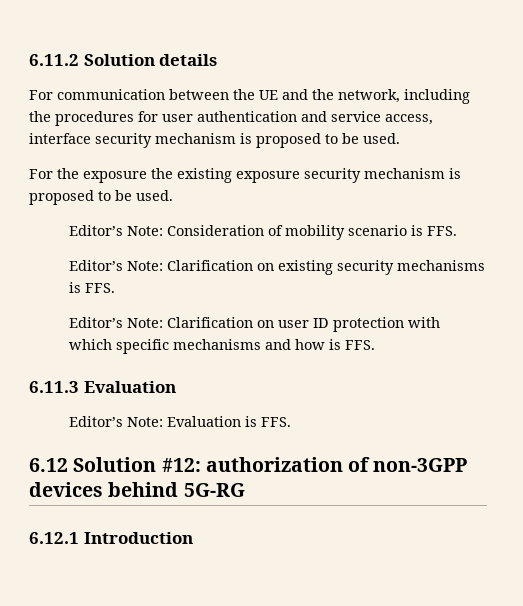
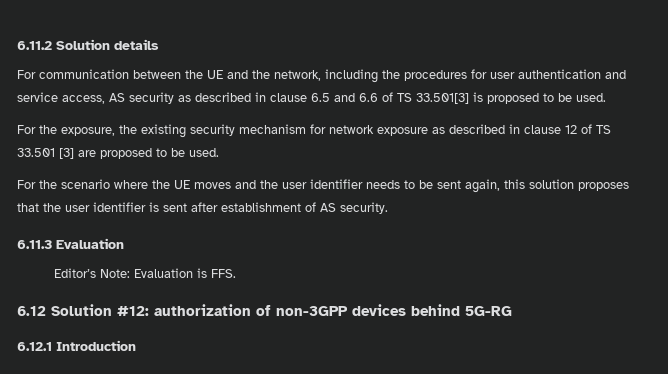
[29,133,236,148] interface security mechanism -> [109,92,469,104] AS security as described in clause 6.5 and 6.6 of TS 33.501[3]
[83,171,147,183] exposure -> [61,127,115,136] exposure,
[236,168,461,183] [29,190,173,205] [69,225,458,240] [69,260,486,275] [69,282,116,293] [69,317,441,332] [69,339,376,354] exposure security mechanism is proposed to be used. // Editor’s Note: Consideration of mobility scenario is FFS. // Editor’s Note: Clarification on existing security mechanisms is FFS. // Editor’s Note: Clarification on user ID protection with which specific mechanisms and how is FFS. -> [190,124,611,136] [17,148,219,159] [17,179,629,193] [17,202,388,214] security mechanism for network exposure as described in clause 12 of TS 33.501 [3] are proposed to be used. // For the scenario where the UE moves and the user identifier needs to be sent again, this solution proposes that the user identifier is sent after establishment of AS security.

